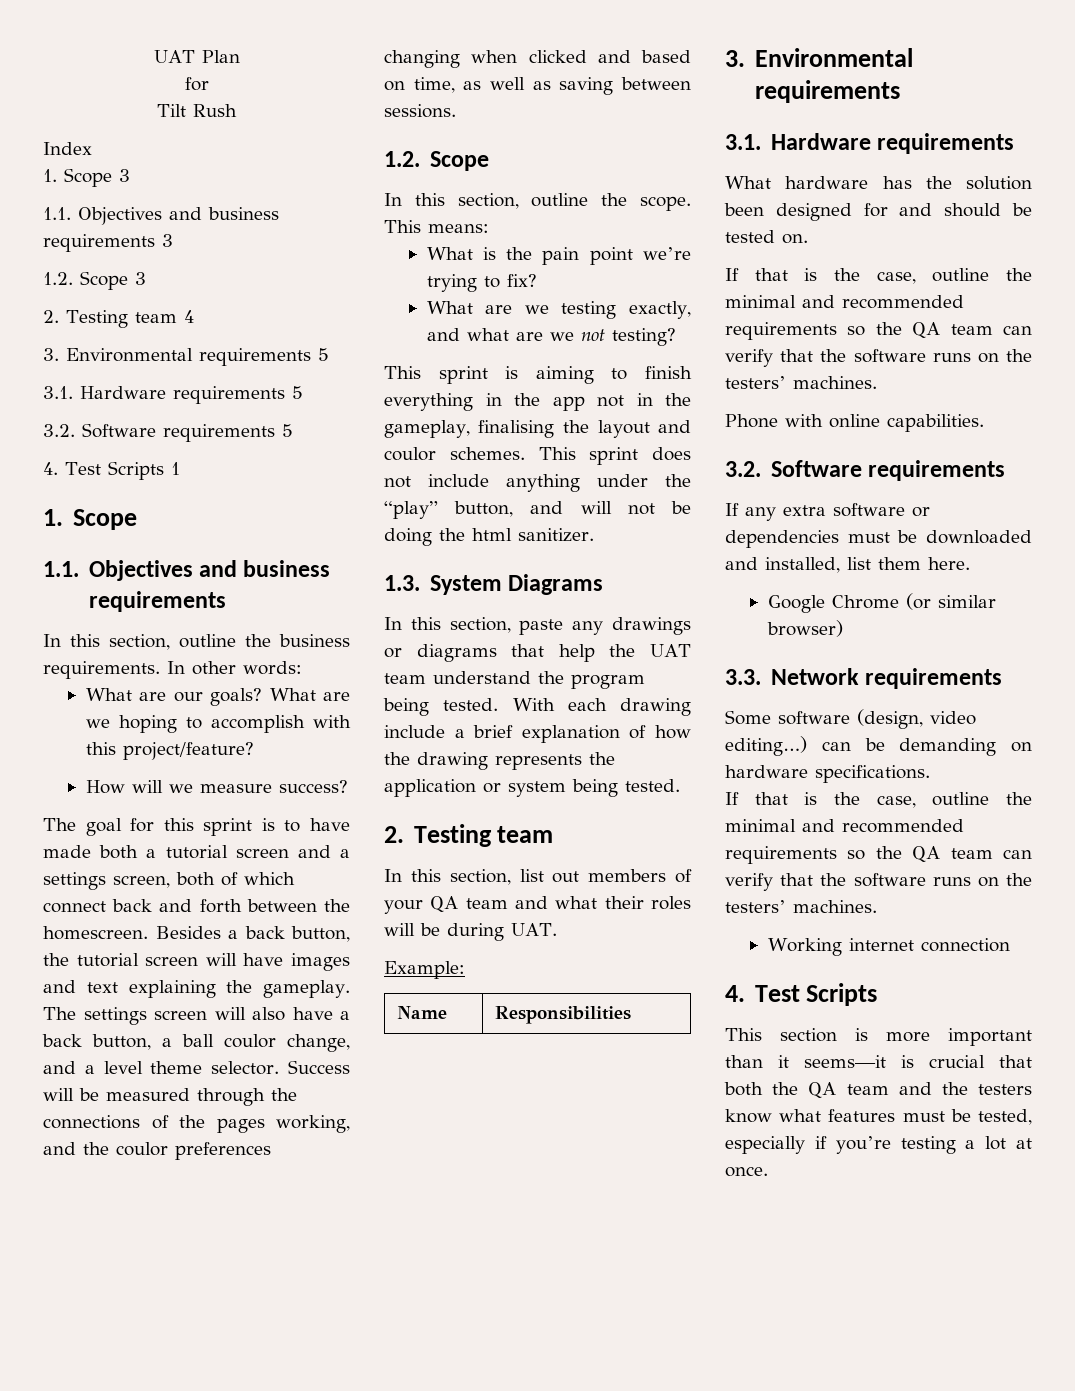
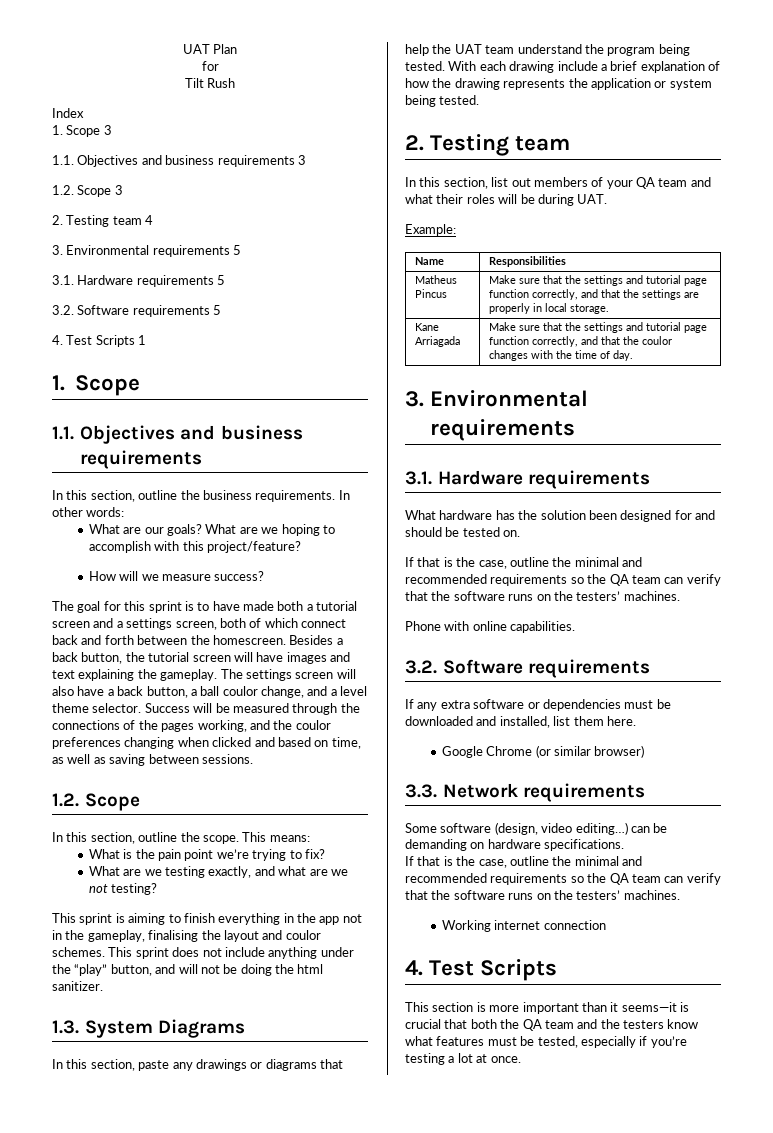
(632, 1015) none -> [414,275,457,284] [414,289,447,298] [488,275,707,286] [488,289,699,300] [488,303,609,314] [414,323,439,331] [414,336,460,347] [488,322,707,333] [488,336,672,347] [488,350,633,361] // Matheus Pincus | Make sure that the settings and tutorial page function correctly, and that the settings are properly in local storage. // Kane Arriagada | Make sure that the settings and tutorial page function correctly, and that the coulor changes with the time of day.

